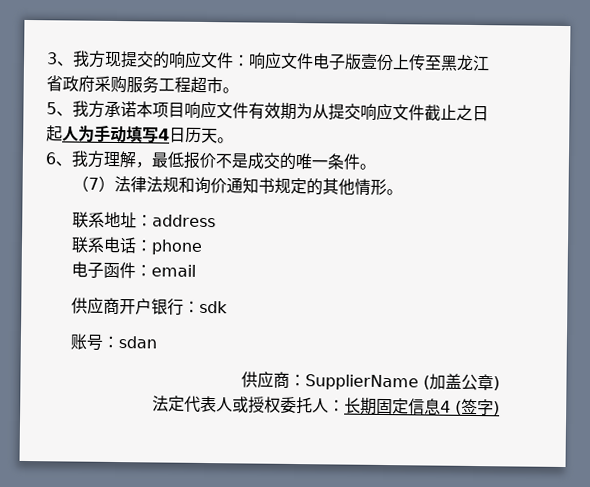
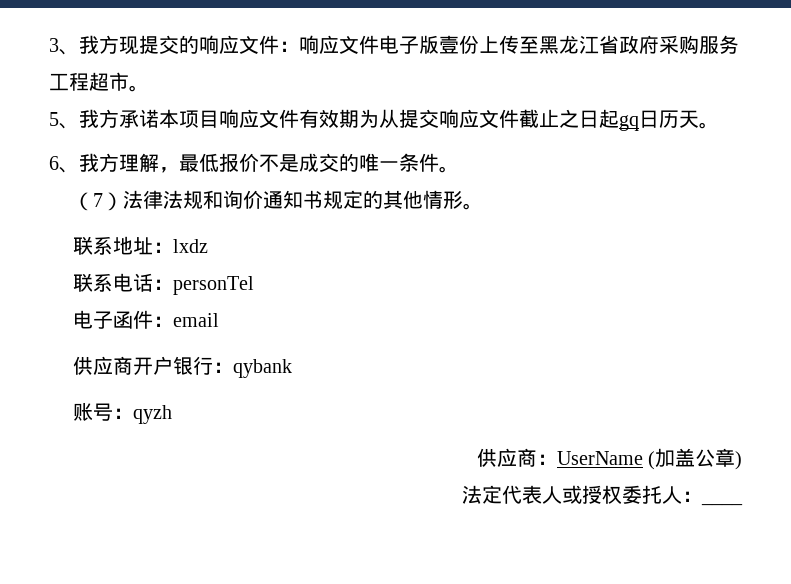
[62,124,170,144] 人为手动填写4 -> [619,115,639,131] gq
[152,214,217,228] address -> [173,239,209,253] lxdz
[151,239,204,255] phone -> [173,276,255,295] personTel
[199,300,229,314] sdk -> [233,359,293,378] qybank
[118,336,158,349] sdan -> [133,405,173,424] qyzh
[305,374,419,391] SupplierName -> [556,451,643,465] UserName
[344,397,500,416] 长期固定信息4 (签字) -> [701,502,743,506] ____

